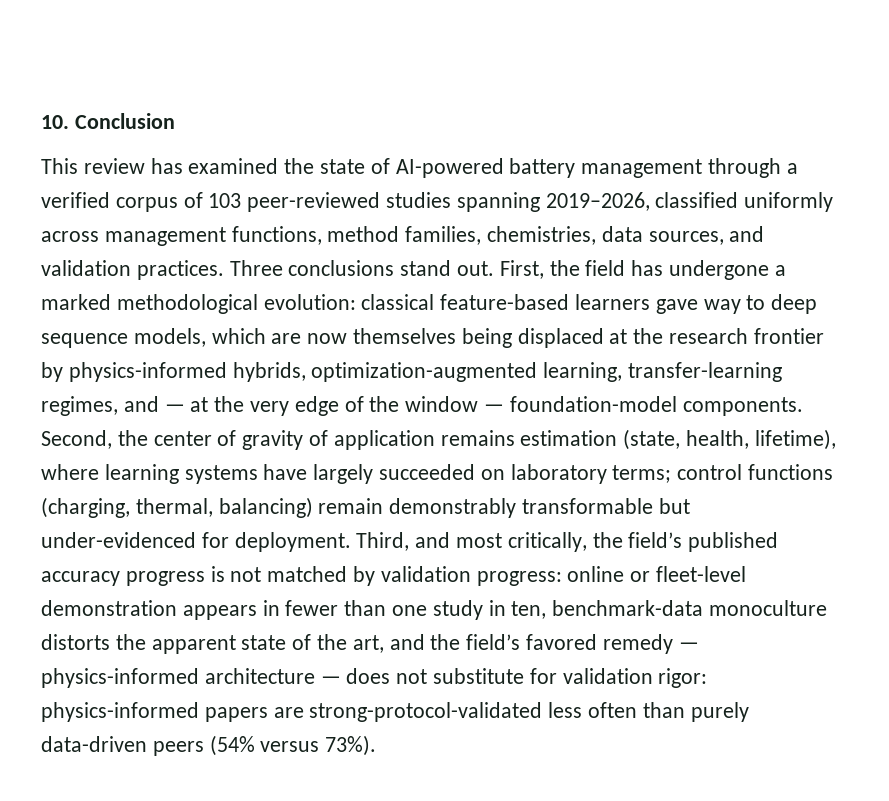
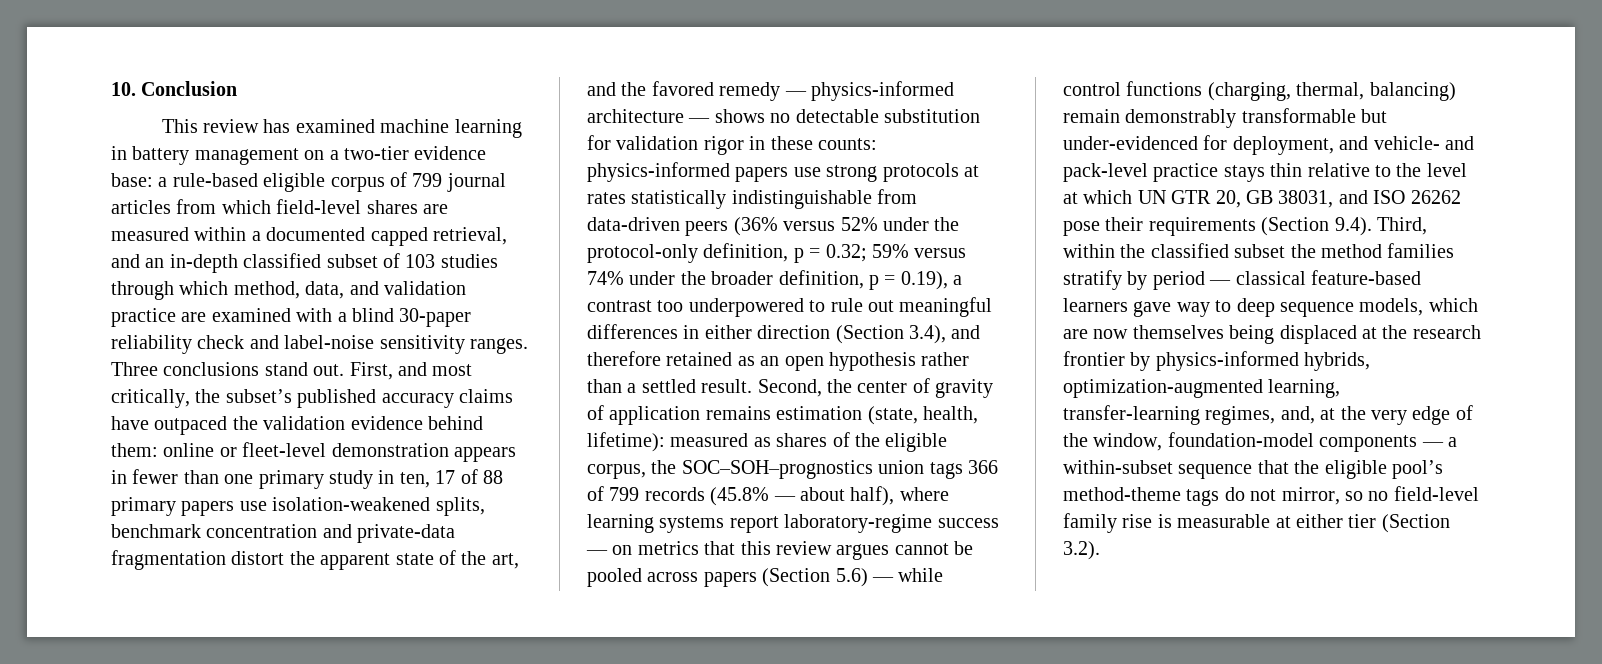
[284,158,798,178] [41,192,834,212] [41,226,765,246] [41,260,224,280] the state of AI-powered battery management through a verified corpus of 103 peer-reviewed studies spanning 2019–2026, classified uniformly across management functions, method families, chemistries, data sources, and validation practices. -> [380,119,522,138] [111,146,487,165] [111,172,506,192] [111,199,448,214] [111,227,507,246] [111,253,498,273] [111,281,466,300] [111,308,472,327] [111,335,528,354] machine learning in battery management on a two-tier evidence base: a rule-based eligible corpus of 799 journal articles from which field-level shares are measured within a documented capped retrieval, and an in-depth classified subset of 103 studies through which method, data, and validation practice are examined with a blind 30-paper reliability check and label-noise sensitivity ranges.
[549,260,786,280] [41,294,356,314] the field has undergone a marked methodological evolution: -> [398,362,473,376] [111,389,513,408] [111,416,483,435] [111,442,516,462] [111,469,503,489] [111,497,485,516] [111,524,456,543] [111,550,519,570] [587,81,954,101] [587,109,980,123] [587,135,877,155] [587,162,979,182] [587,189,918,209] [587,217,960,236] [587,243,967,263] [587,270,963,290] [587,297,993,317] [587,324,981,344] [587,351,970,371] [587,378,994,398] [587,405,978,425] [587,432,948,452] [587,460,998,479] [587,486,949,506] [587,514,999,533] [586,541,974,560] [587,568,944,587] [1063,81,1456,101] [1063,108,1388,128] [1063,135,1474,155] [1063,163,1467,182] [1063,190,1461,208] [1063,217,1427,236] [1063,243,1455,258] [1063,270,1232,290] and most critically, the subset’s published accuracy claims have outpaced the validation evidence behind them: online or fleet-level demonstration appears in fewer than one primary study in ten, 17 of 88 primary papers use isolation-weakened splits, benchmark concentration and private-data fragmentation distort the apparent state of the art, and the favored remedy — physics-informed architecture — shows no detectable substitution for validation rigor in these counts: physics-informed papers use strong protocols at rates statistically indistinguishable from data-driven peers (36% versus 52% under the protocol-only definition, p = 0.32; 59% versus 74% under the broader definition, p = 0.19), a contrast too underpowered to rule out meaningful differences in either direction (Section 3.4), and therefore retained as an open hypothesis rather than a settled result. Second, the center of gravity of application remains estimation (state, health, lifetime): measured as shares of the eligible corpus, the SOC–SOH–prognostics union tags 366 of 799 records (45.8% — about half), where learning systems report laboratory-regime success — on metrics that this review argues cannot be pooled across papers (Section 5.6) — while control functions (charging, thermal, balancing) remain demonstrably transformable but under-evidenced for deployment, and vehicle- and pack-level practice stays thin relative to the level at which UN GTR 20, GB 38031, and ISO 26262 pose their requirements (Section 9.4). Third, within the classified subset the method families stratify by period —
[123,396,185,412] and — -> [1280,406,1315,424] and,
[405,396,803,416] [41,429,836,450] [41,464,834,484] [41,497,690,518] [41,532,779,552] [41,566,747,586] [41,600,828,620] [41,634,699,654] [41,668,708,688] [41,702,749,722] [41,735,377,756] window — foundation-model components. Second, the center of gravity of application remains estimation (state, health, lifetime), where learning systems have largely succeeded on laboratory terms; control functions (charging, thermal, balancing) remain demonstrably transformable but under-evidenced for deployment. Third, and most critically, the field’s published accuracy progress is not matched by validation progress: online or fleet-level demonstration appears in fewer than one study in ten, benchmark-data monoculture distorts the apparent state of the art, and the field’s favored remedy — physics-informed architecture — does not substitute for validation rigor: physics-informed papers are strong-protocol-validated less often than purely data-driven peers (54% versus 73%). -> [1093,432,1457,452] [1063,460,1443,479] [1063,486,1479,506] [1063,513,1450,533] [1063,541,1100,560] window, foundation-model components — a within-subset sequence that the eligible pool’s method-theme tags do not mirror, so no field-level family rise is measurable at either tier (Section 3.2).

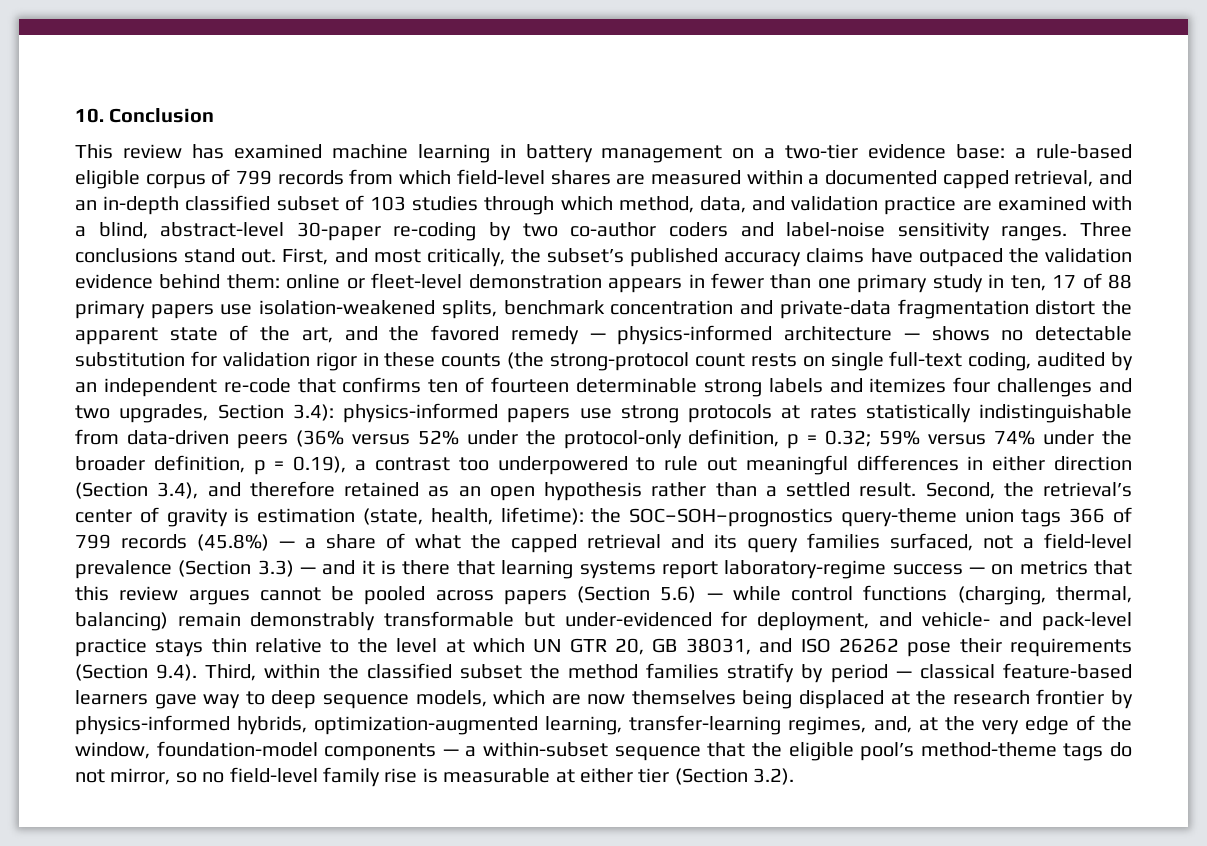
[446,173,506,192] [111,200,171,214] journal articles -> [277,170,344,185] records
[352,308,472,327] [111,335,245,354] blind 30-paper reliability check -> [98,222,728,241] blind, abstract-level 30-paper re-coding by two co-author coders
[818,138,877,150] counts: -> [441,351,1133,371] [75,377,1132,397] [75,404,334,423] counts (the strong-protocol count rests on single full-text coding, audited by an independent re-code that confirms ten of fourteen determinable strong labels and itemizes four challenges and two upgrades, Section 3.4):
(852, 386) none -> [1043,482,1132,497] retrieval’s
[587,405,771,425] of application remains -> [234,508,250,523] is
[670,432,948,452] [587,464,646,479] measured as shares of the eligible corpus, -> (584, 516) none
(873, 469) none -> [840,508,957,527] query-theme
[710,486,949,506] (45.8% — about half), where -> [197,533,1132,553] [75,560,495,579] (45.8%) — a share of what the capped retrieval and its query families surfaced, not a field-level prevalence (Section 3.3) — and it is there that

